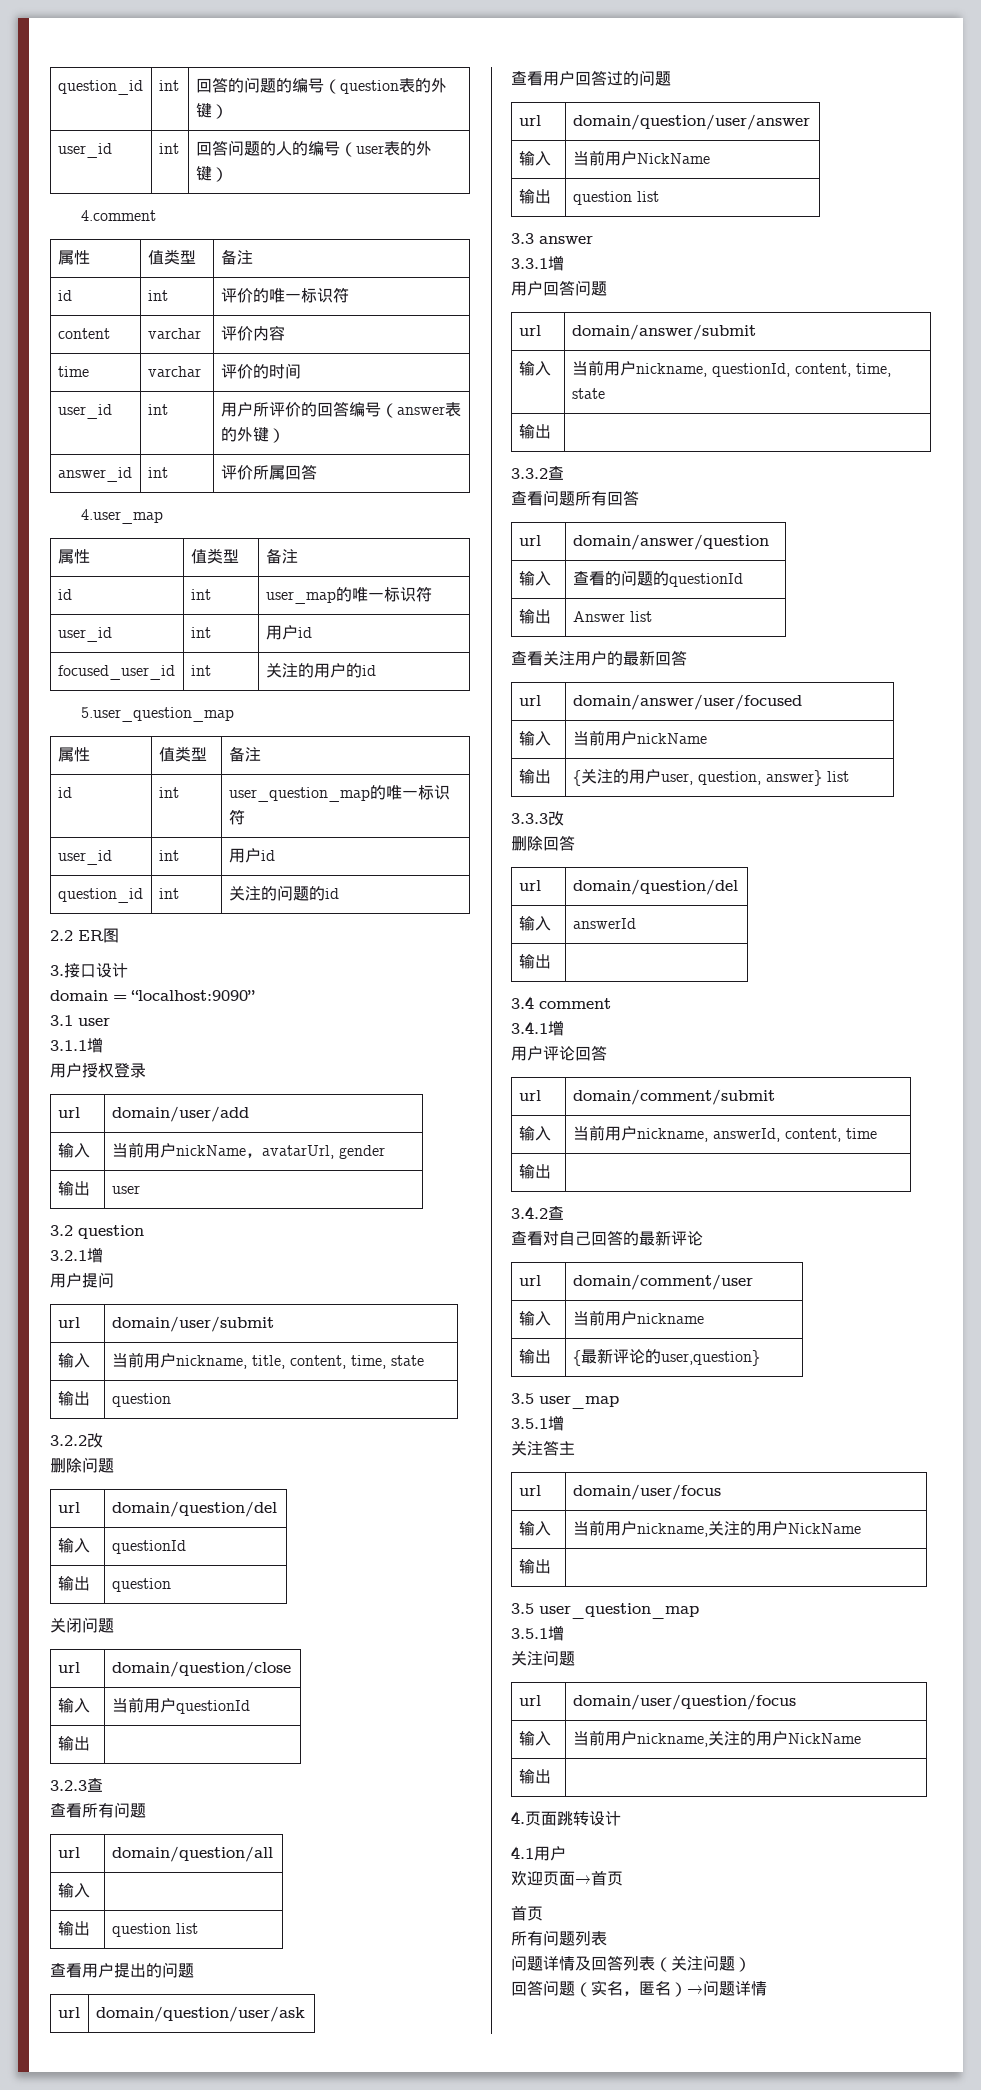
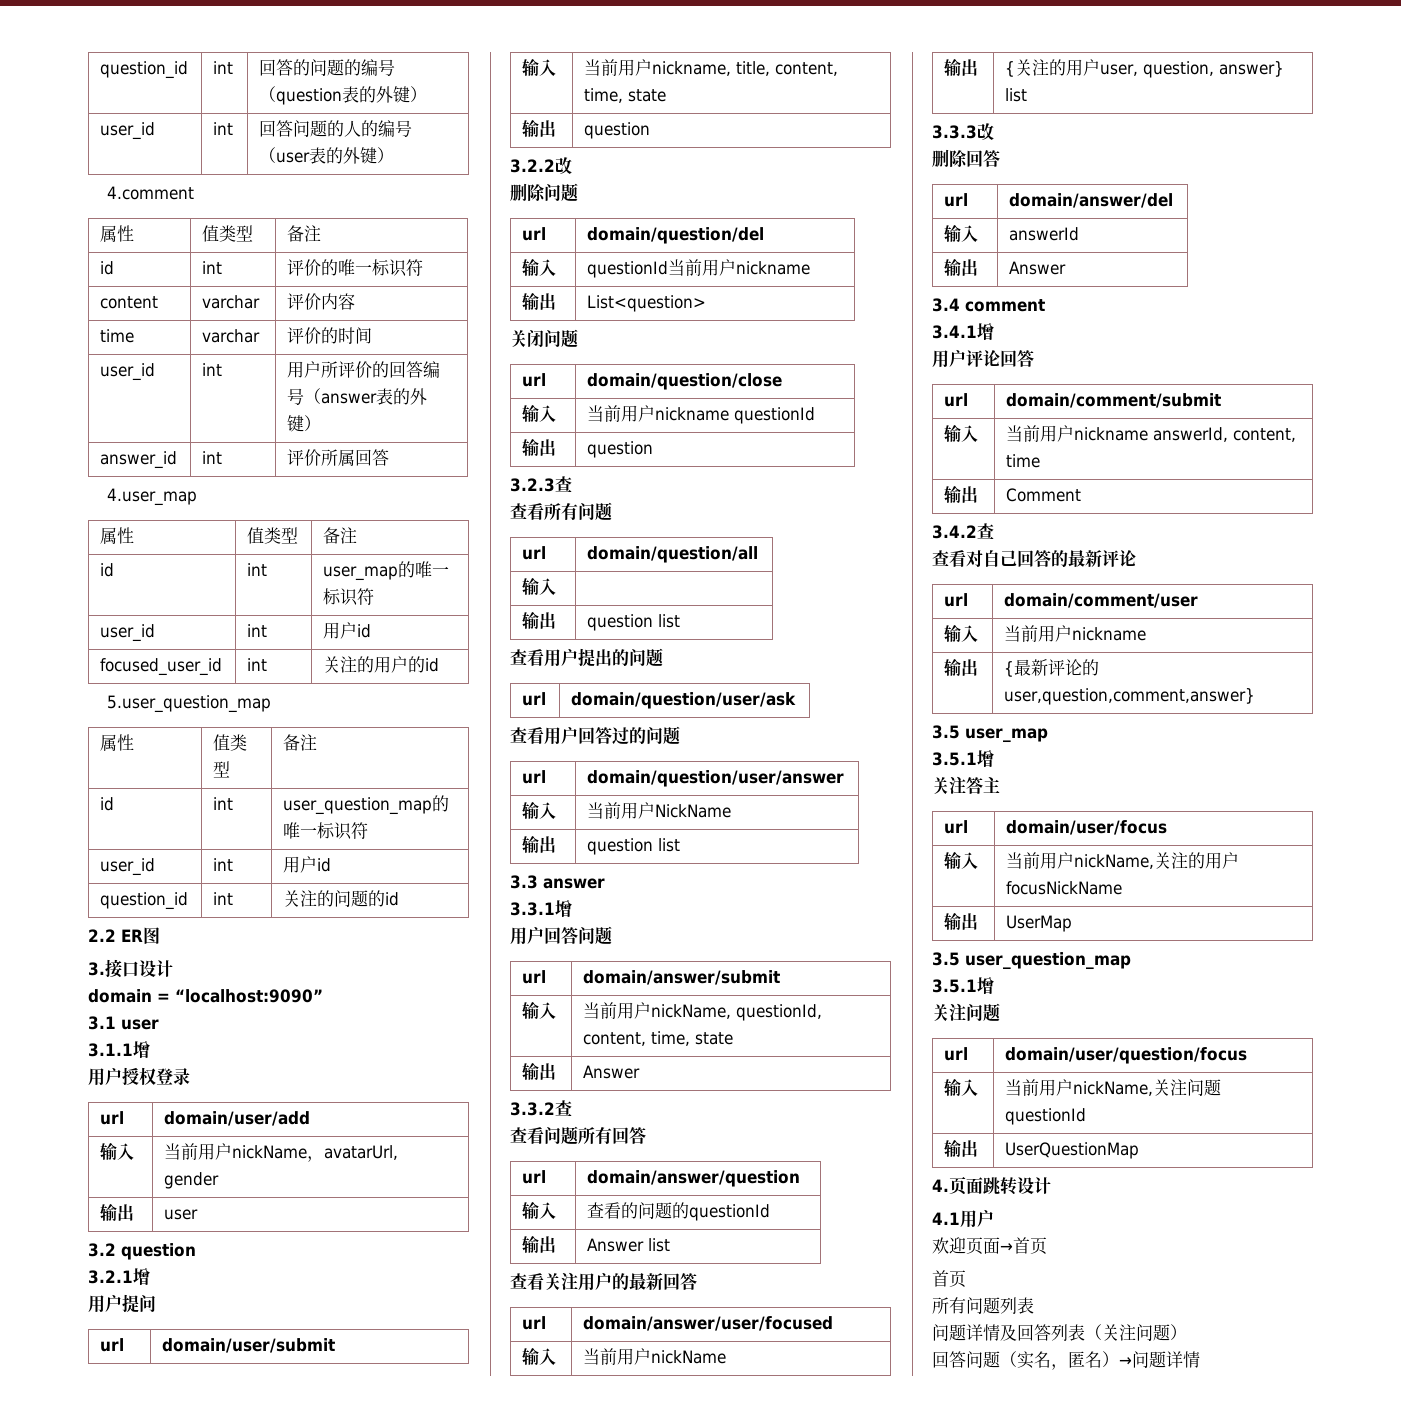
[57,1576,90,1591] [111,1578,171,1592] // 输出 | question -> [668,259,811,276] [522,292,557,310] [587,295,707,312] 当前用户nickname // 输出 | List<question>
[175,1700,250,1714] [57,1736,90,1751] questionId // 输出 | -> [655,407,816,424] [522,438,557,456] [587,441,654,458] nickname questionId // 输出 | question
[635,363,707,377] nickname, -> [651,1004,732,1019] nickName,
(551, 431) none -> [583,1065,641,1079] Answer
[572,879,738,895] domain/question/del -> [1009,193,1174,208] domain/answer/del
(551, 961) none -> [1009,261,1067,275] Answer
[636,1128,708,1142] nickname, -> [1074,427,1149,441] nickname
(551, 1171) none -> [1006,488,1082,502] Comment
[660,1350,760,1366] user,question} -> [1004,688,1256,705] user,question,comment,answer}
[636,1521,861,1537] [518,1559,551,1574] nickname,关注的用户NickName // 输出 | -> [1074,852,1240,869] [1006,881,1123,895] [944,912,979,930] [1006,915,1073,932] nickName,关注的用户focusNickName // 输出 | UserMap
[636,1731,861,1747] [518,1769,551,1784] nickname,关注的用户NickName // 输出 | -> [1073,1079,1222,1096] [1005,1108,1087,1125] [944,1139,979,1157] [1005,1142,1140,1159] nickName,关注问题questionId // 输出 | UserQuestionMap

